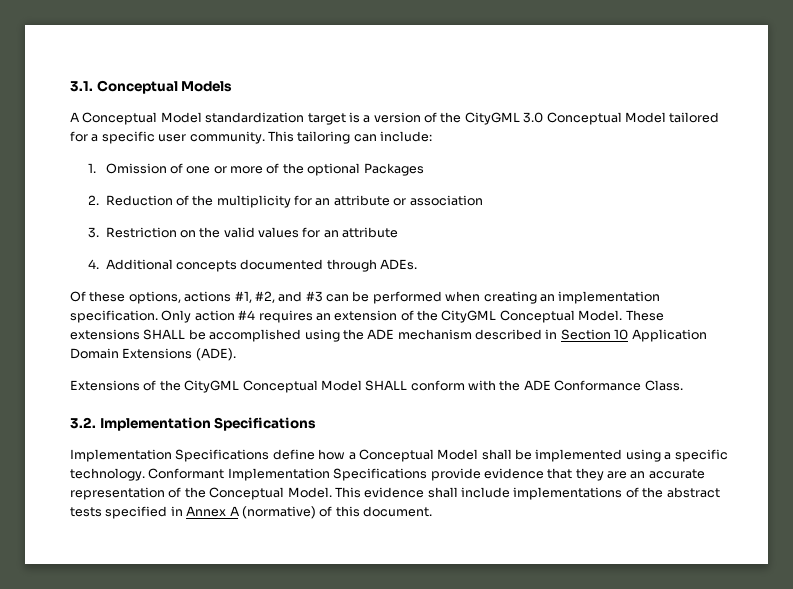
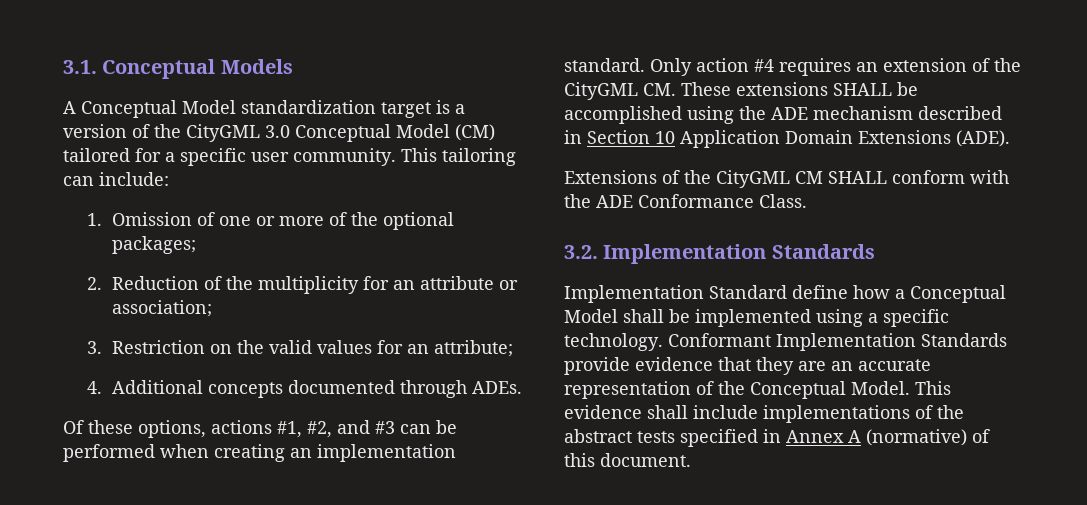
(666, 117) none -> [455,124,495,141] (CM)
[363,163,424,176] Packages -> [111,236,196,254] packages;
[409,195,483,206] association -> [111,300,212,317] association;
[342,227,399,238] attribute -> [433,340,513,357] attribute;
[70,310,158,323] specification. -> [564,58,645,72] standard.
[499,310,623,323] Conceptual Model. -> [643,83,676,96] CM.
[242,380,362,393] Conceptual Model -> [795,171,823,184] CM
[214,417,317,431] [70,449,270,462] Specifications // Implementation Specifications -> [771,244,875,259] [564,285,787,303] Standards // Implementation Standard
[333,468,428,481] Specifications -> [921,333,1007,347] Standards

